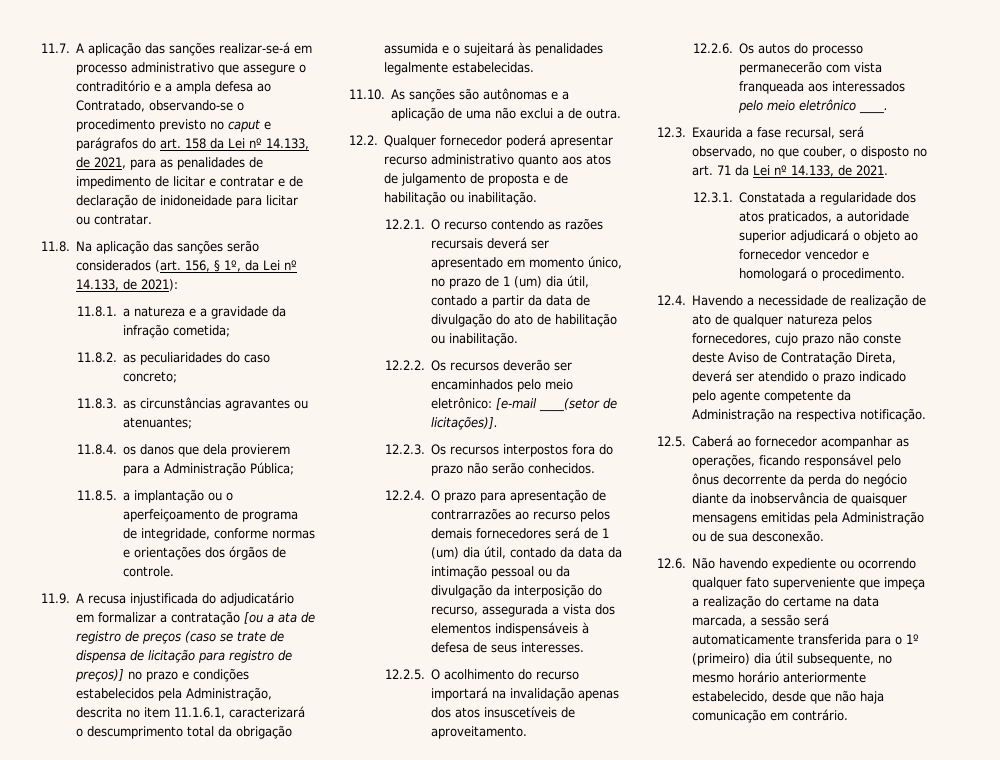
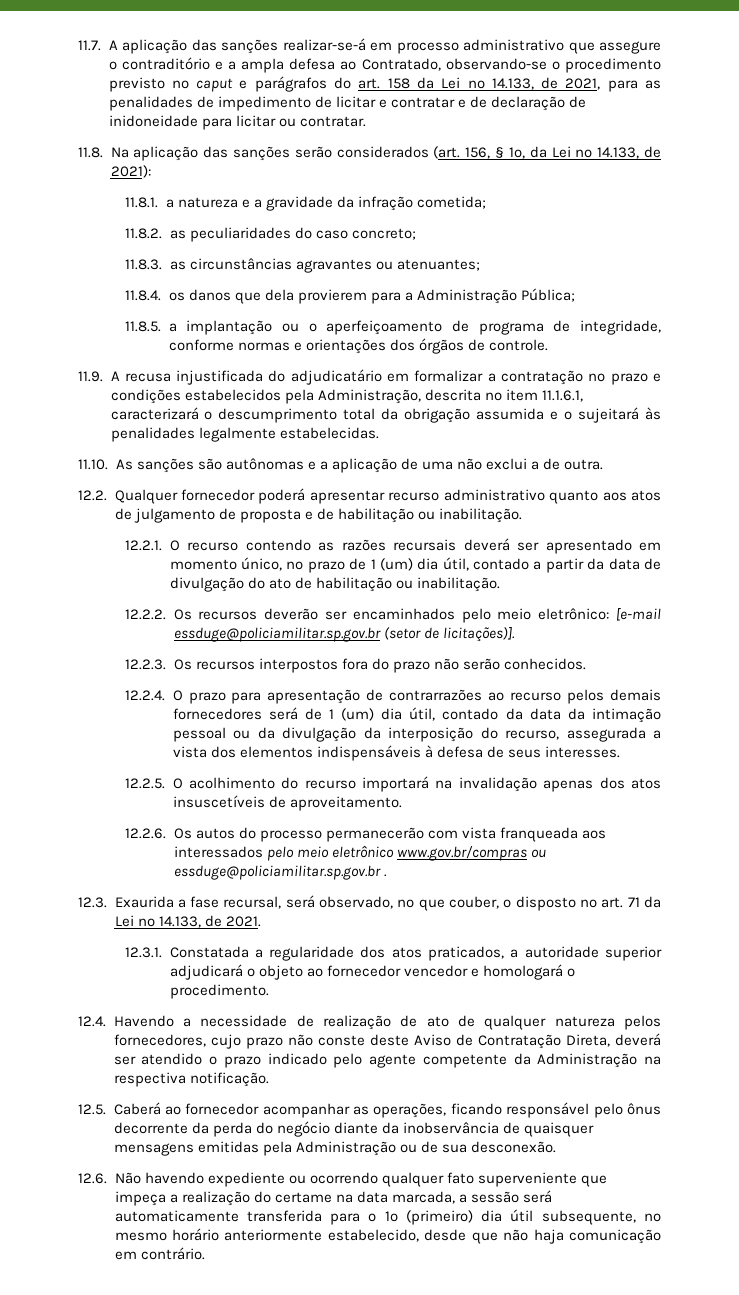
[244,612,316,624] [76,631,285,644] [76,649,293,663] [75,669,125,682] [ou a ata de registro de preços (caso se trate de dispensa de licitação para registro de preços)] -> (584, 377) none
[539,398,601,412] ____(setor -> [173,627,421,642] essduge@policiamilitar.sp.gov.br (setor
[859,108,889,114] ____. -> [396,846,546,861] [173,865,387,880] www.gov.br/compras ou essduge@policiamilitar.sp.gov.br .

